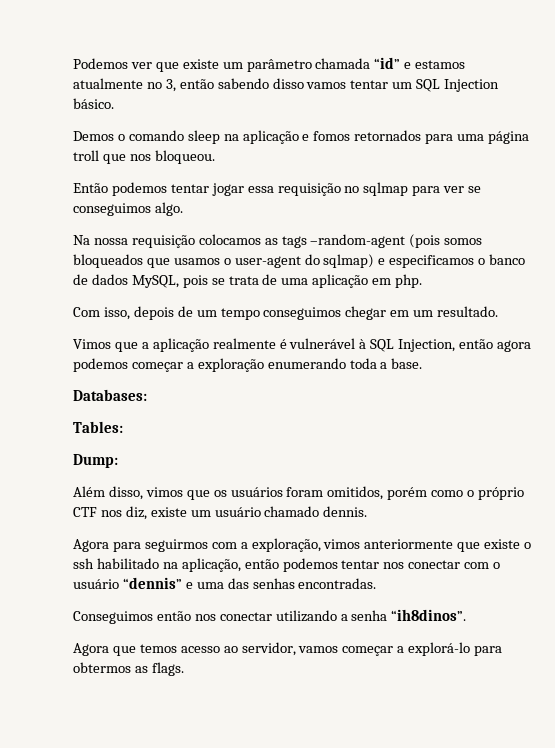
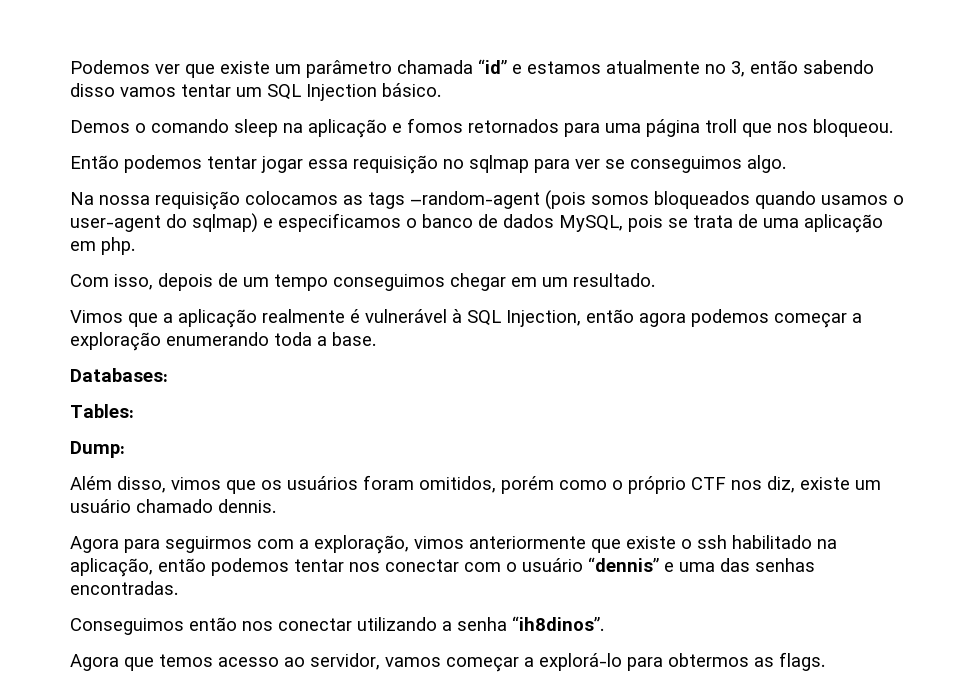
[146,258,170,268] que -> [755,191,816,209] quando

